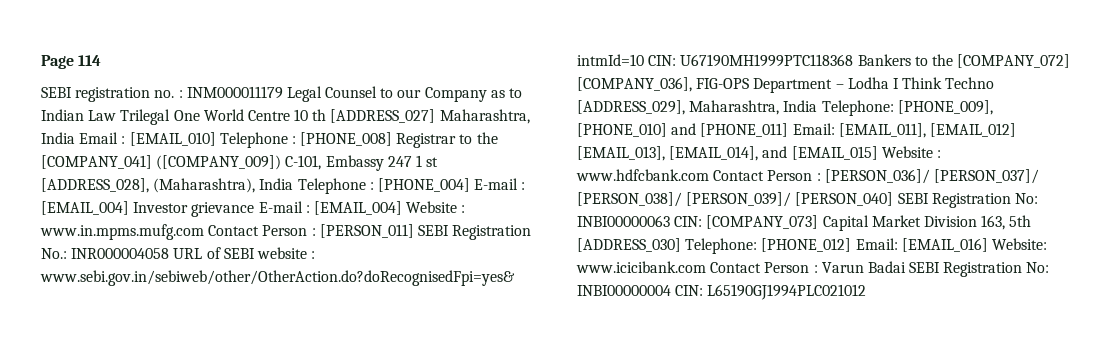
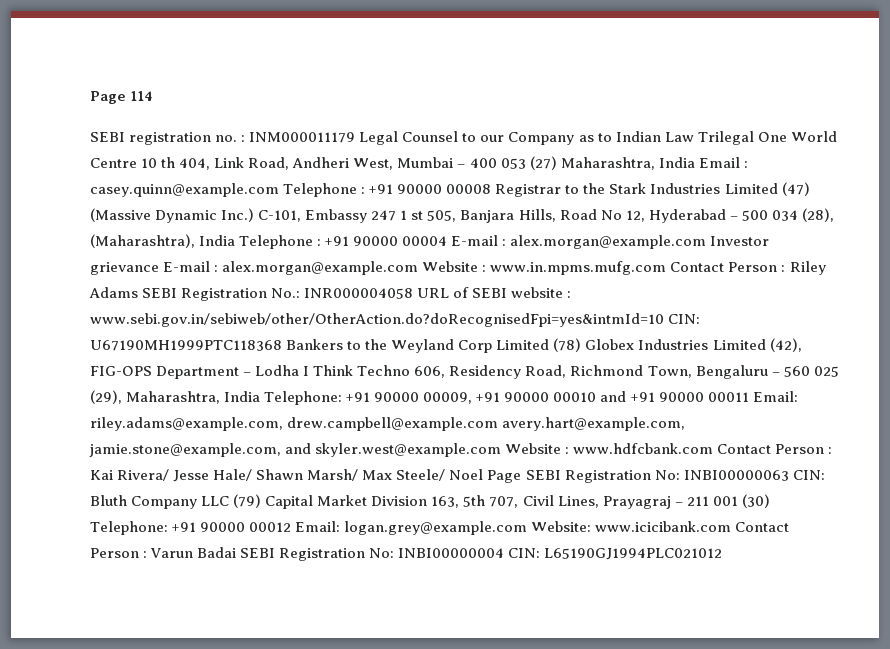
[330,109,436,123] [ADDRESS_027] -> [179,156,557,170] 404, Link Road, Andheri West, Mumbai – 400 053 (27)
[129,132,498,148] [41,155,282,170] [EMAIL_010] Telephone : [PHONE_008] Registrar to the [COMPANY_041] ([COMPANY_009]) -> [90,182,810,197] [90,208,255,223] casey.quinn@example.com Telephone : +91 90000 00008 Registrar to the Stark Industries Limited (47) (Massive Dynamic Inc.)
[41,178,149,193] [ADDRESS_028], -> [427,208,834,223] 505, Banjara Hills, Road No 12, Hyderabad – 500 034 (28),
[377,178,526,192] [41,201,129,215] [PHONE_004] E-mail : [EMAIL_004] -> [325,235,707,249] +91 90000 00004 E-mail : alex.morgan@example.com
[313,201,402,215] [EMAIL_004] -> [222,261,419,275] alex.morgan@example.com
[319,224,414,238] [PERSON_011] -> [789,261,826,275] [89,287,138,298] Riley Adams
[957,54,1071,68] [577,77,692,92] [COMPANY_072] [COMPANY_036], -> [391,338,802,353] Weyland Corp Limited (78) Globex Industries Limited (42),
[577,100,993,116] [577,123,1016,138] [577,146,878,161] [ADDRESS_029], Maharashtra, India Telephone: [PHONE_009], [PHONE_010] and [PHONE_011] Email: [EMAIL_011], [EMAIL_012] [EMAIL_013], [EMAIL_014], and [EMAIL_015] -> [414,365,839,379] [90,390,798,405] [90,417,686,431] [89,443,502,457] 606, Residency Road, Richmond Town, Bengaluru – 560 025 (29), Maharashtra, India Telephone: +91 90000 00009, +91 90000 00010 and +91 90000 00011 Email: riley.adams@example.com, drew.campbell@example.com avery.hart@example.com, jamie.stone@example.com, and skyler.west@example.com
[824,169,1039,184] [577,192,894,207] [PERSON_036]/ [PERSON_037]/ [PERSON_038]/ [PERSON_039]/ [PERSON_040] -> [90,469,522,483] Kai Rivera/ Jesse Hale/ Shawn Marsh/ Max Steele/ Noel Page
[706,215,819,229] [COMPANY_073] -> [90,494,262,509] Bluth Company LLC (79)
[577,238,988,254] [ADDRESS_030] Telephone: [PHONE_012] Email: [EMAIL_016] -> [489,494,770,509] [90,521,528,535] 707, Civil Lines, Prayagraj – 211 001 (30) Telephone: +91 90000 00012 Email: logan.grey@example.com

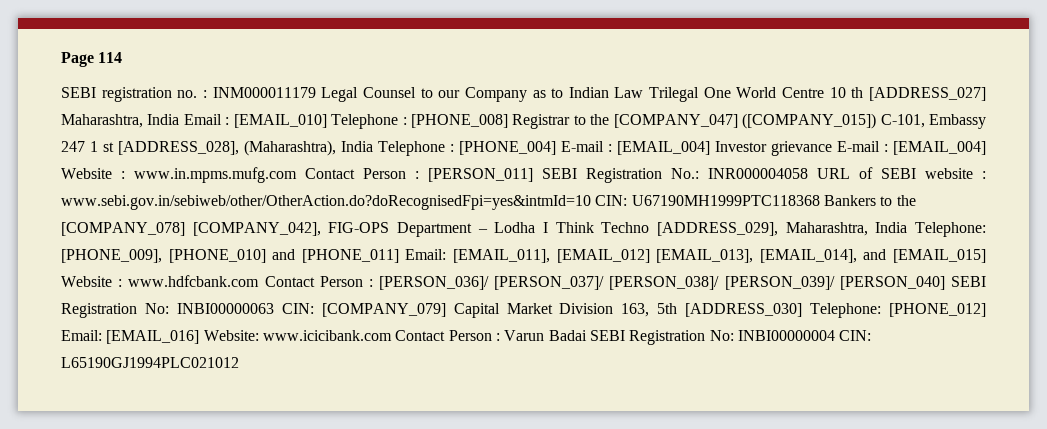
[179,156,557,170] 404, Link Road, Andheri West, Mumbai – 400 053 (27) -> [868,87,986,101] [ADDRESS_027]
[90,182,810,197] [90,208,255,223] casey.quinn@example.com Telephone : +91 90000 00008 Registrar to the Stark Industries Limited (47) (Massive Dynamic Inc.) -> [233,113,877,129] [EMAIL_010] Telephone : [PHONE_008] Registrar to the [COMPANY_047] ([COMPANY_015])
[427,208,834,223] 505, Banjara Hills, Road No 12, Hyderabad – 500 034 (28), -> [118,141,239,155] [ADDRESS_028],
[325,235,707,249] +91 90000 00004 E-mail : alex.morgan@example.com -> [459,141,710,155] [PHONE_004] E-mail : [EMAIL_004]
[222,261,419,275] alex.morgan@example.com -> [893,141,986,155] [EMAIL_004]
[789,261,826,275] [89,287,138,298] Riley Adams -> [428,168,533,182] [PERSON_011]
[391,338,802,353] Weyland Corp Limited (78) Globex Industries Limited (42), -> [61,222,321,236] [COMPANY_078] [COMPANY_042],
[414,365,839,379] [90,390,798,405] [90,417,686,431] [89,443,502,457] 606, Residency Road, Richmond Town, Bengaluru – 560 025 (29), Maharashtra, India Telephone: +91 90000 00009, +91 90000 00010 and +91 90000 00011 Email: riley.adams@example.com, drew.campbell@example.com avery.hart@example.com, jamie.stone@example.com, and skyler.west@example.com -> [657,222,986,237] [61,249,987,263] [ADDRESS_029], Maharashtra, India Telephone: [PHONE_009], [PHONE_010] and [PHONE_011] Email: [EMAIL_011], [EMAIL_012] [EMAIL_013], [EMAIL_014], and [EMAIL_015]
[90,469,522,483] Kai Rivera/ Jesse Hale/ Shawn Marsh/ Max Steele/ Noel Page -> [379,276,945,290] [PERSON_036]/ [PERSON_037]/ [PERSON_038]/ [PERSON_039]/ [PERSON_040]
[90,494,262,509] Bluth Company LLC (79) -> [321,303,446,317] [COMPANY_079]
[489,494,770,509] [90,521,528,535] 707, Civil Lines, Prayagraj – 211 001 (30) Telephone: +91 90000 00012 Email: logan.grey@example.com -> [685,303,986,318] [61,330,200,344] [ADDRESS_030] Telephone: [PHONE_012] Email: [EMAIL_016]

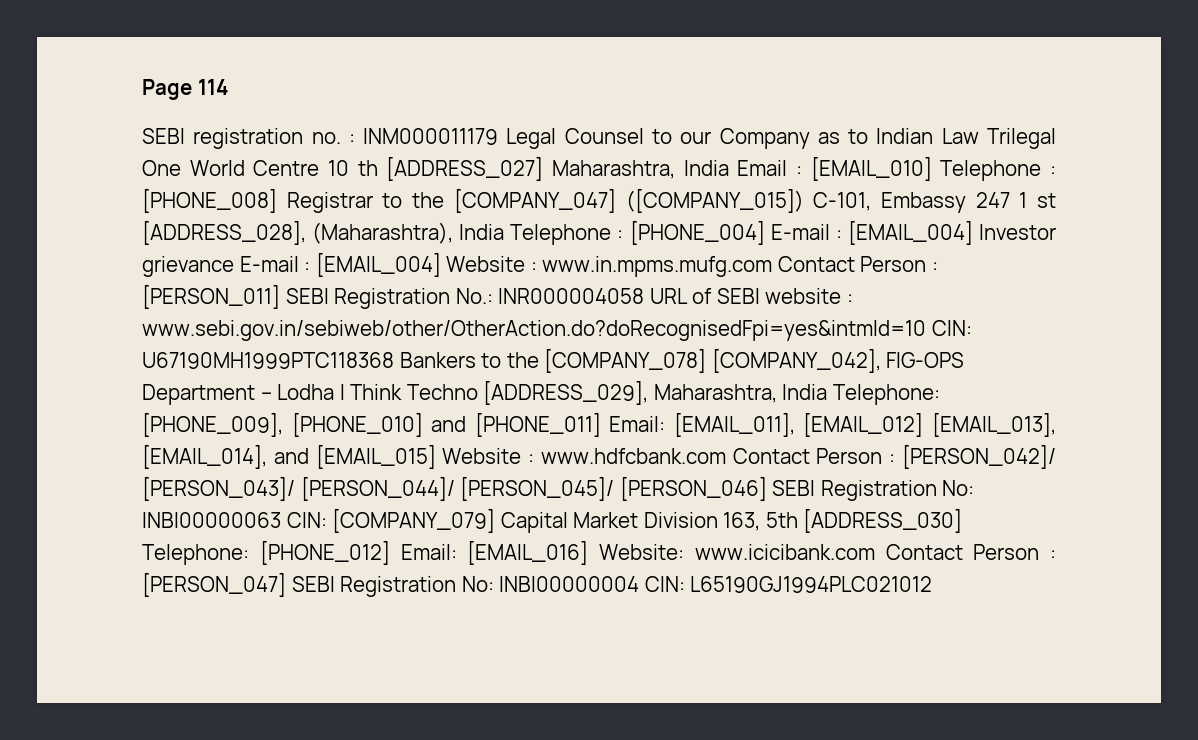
[379,276,945,290] [PERSON_036]/ [PERSON_037]/ [PERSON_038]/ [PERSON_039]/ [PERSON_040] -> [902,445,1057,469] [142,477,767,501] [PERSON_042]/ [PERSON_043]/ [PERSON_044]/ [PERSON_045]/ [PERSON_046]
[504,330,587,341] Varun Badai -> [142,573,286,597] [PERSON_047]

